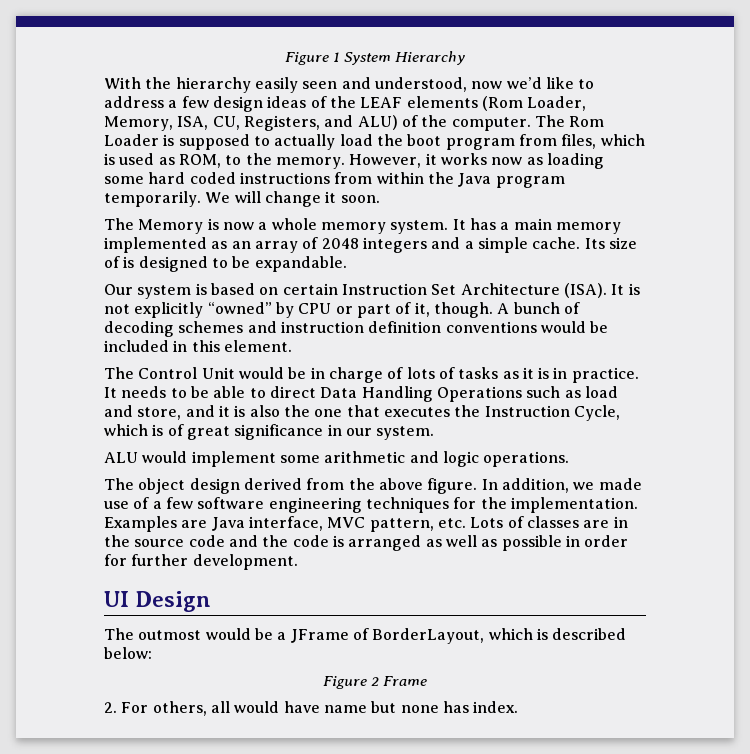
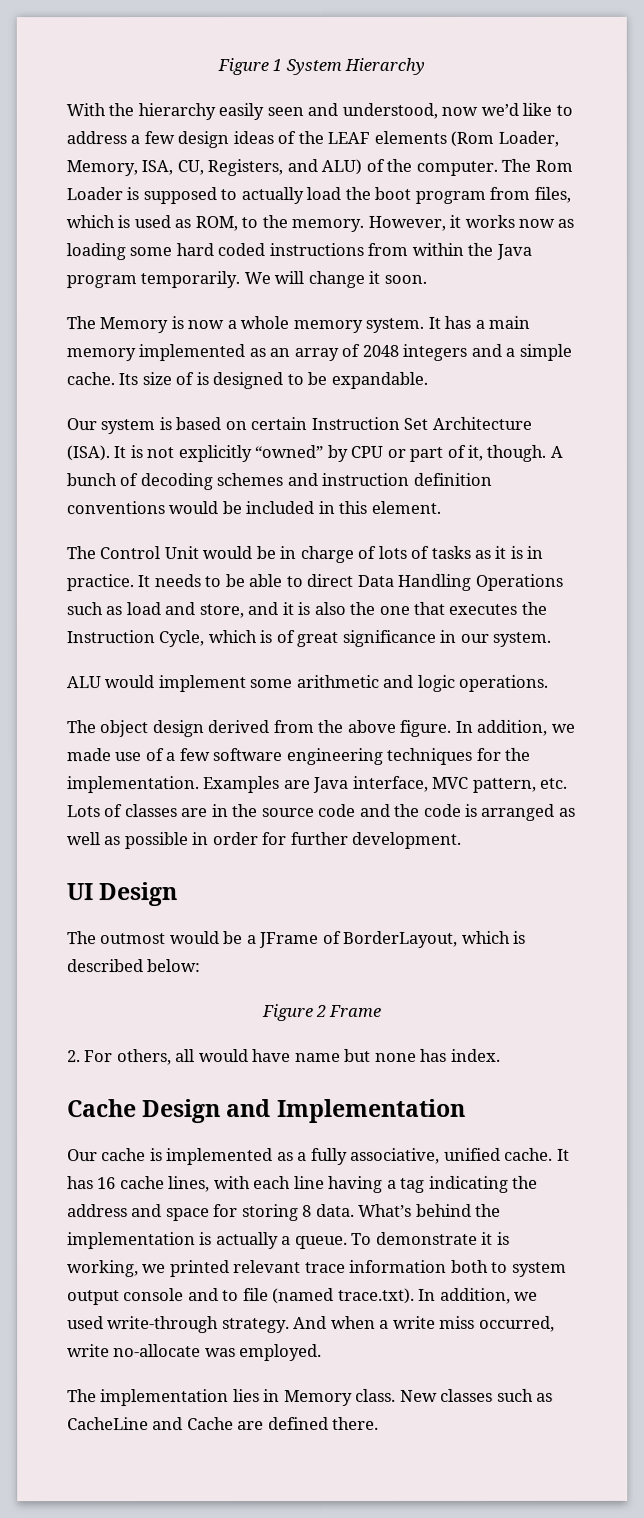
(519, 707) none -> [67,1098,466,1124] [67,1147,570,1166] [67,1175,539,1193] [67,1203,502,1222] [67,1231,510,1250] [67,1259,567,1278] [67,1287,539,1306] [67,1315,555,1334] [67,1343,323,1362] [67,1388,554,1407] [67,1416,380,1431] // Cache Design and Implementation // Our cache is implemented as a fully associative, unified cache. It has 16 cache lines, with each line having a tag indicating the address and space for storing 8 data. What’s behind the implementation is actually a queue. To demonstrate it is working, we printed relevant trace information both to system output console and to file (named trace.txt). In addition, we used write-through strategy. And when a write miss occurred, write no-allocate was employed. // The implementation lies in Memory class. New classes such as CacheLine and Cache are defined there.

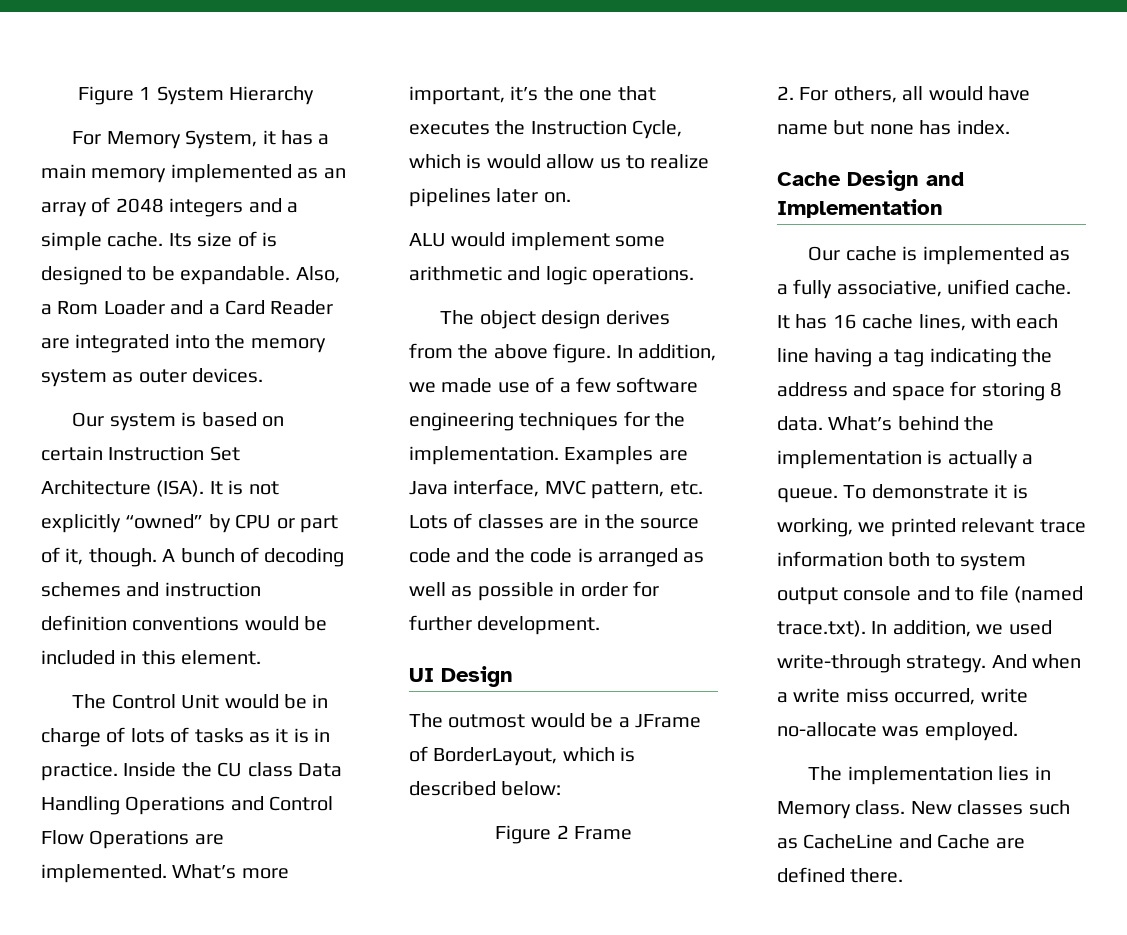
[66,102,573,121] [66,130,559,149] [66,158,573,177] [66,186,571,205] [66,214,575,233] [66,242,532,261] [66,270,427,289] [66,316,441,334] With the hierarchy easily seen and understood, now we’d like to address a few design ideas of the LEAF elements (Rom Loader, Memory, ISA, CU, Registers, and ALU) of the computer. The Rom Loader is supposed to actually load the boot program from files, which is used as ROM, to the memory. However, it works now as loading some hard coded instructions from within the Java program temporarily. We will change it soon. // The Memory is now a whole memory system. It -> [72,130,276,149] For Memory System, it
(428, 380) none -> [295,266,340,283] [41,300,334,315] [41,334,326,353] [41,368,264,387] Also, a Rom Loader and a Card Reader are integrated into the memory system as outer devices.
[137,573,563,591] [66,601,346,619] It needs to be able to direct Data Handling Operations such as load and store, and it is also -> [123,762,342,777] [41,796,334,815] [41,830,224,849] [41,864,289,883] [409,86,539,105] Inside the CU class Data Handling Operations and Control Flow Operations are implemented. What’s more important, it’s
[275,629,552,648] of great significance in our system. -> [486,154,710,169] [409,188,571,207] would allow us to realize pipelines later on.
[207,720,270,734] derived -> [605,310,670,325] derives

